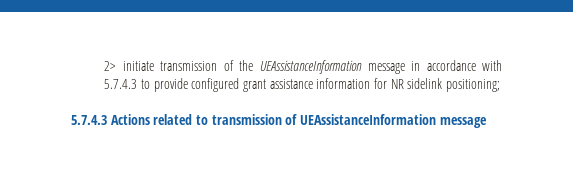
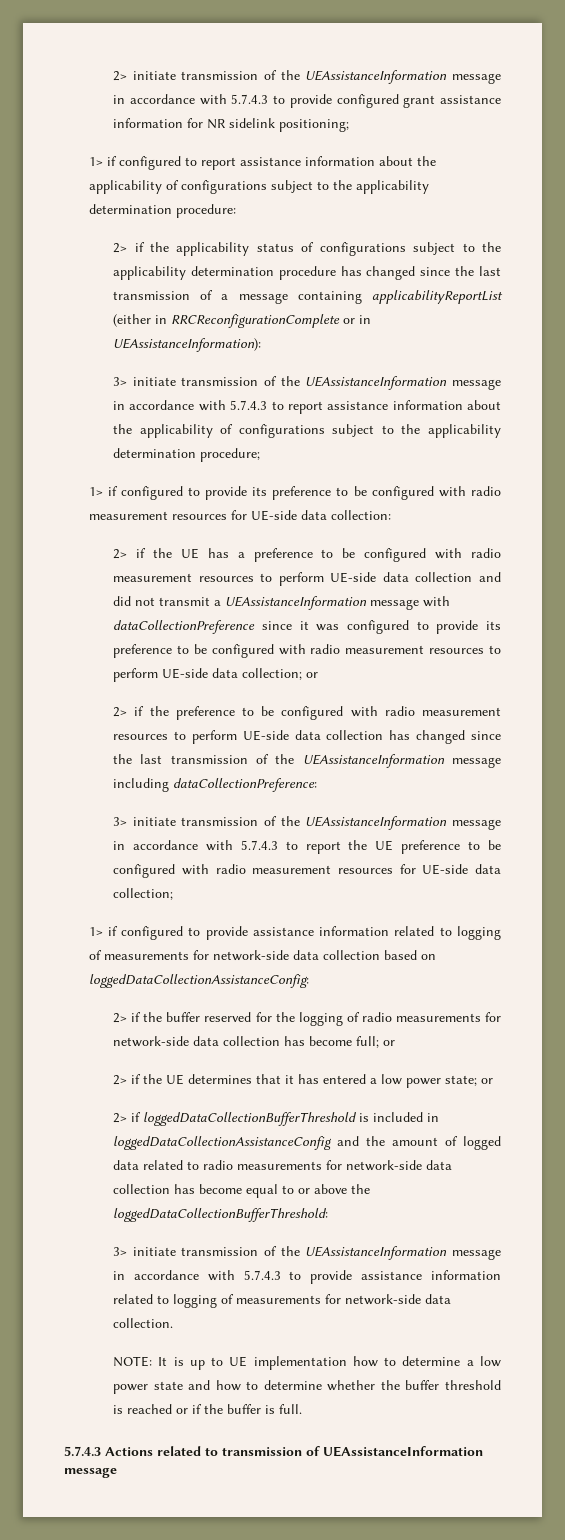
(500, 85) none -> [88,156,436,170] [88,180,429,194] [88,204,236,218] [113,242,502,256] [113,266,501,280] [113,290,503,304] [113,314,372,328] [113,338,262,352] [113,376,502,390] [113,400,501,414] [113,424,501,438] [113,448,261,462] [88,486,502,500] [88,510,391,521] [113,548,501,562] [113,572,501,586] [113,596,451,610] [113,620,502,634] [113,644,501,658] [113,668,319,682] [113,706,501,720] [113,730,501,744] [113,754,501,768] [113,778,318,792] [113,816,502,830] [113,840,501,854] [113,864,502,878] [113,888,174,900] [88,926,502,940] [88,950,436,961] [88,974,309,988] [113,1012,502,1026] [113,1036,396,1048] [113,1074,494,1088] [113,1112,440,1126] [113,1136,501,1150] [113,1160,453,1171] [113,1184,371,1198] [113,1208,329,1222] [113,1246,502,1260] [113,1270,501,1284] [113,1294,452,1308] [113,1318,174,1328] [113,1356,502,1370] [113,1380,501,1394] [113,1404,303,1414] // 1> if configured to report assistance information about the applicability of configurations subject to the applicability determination procedure: // 2> if the applicability status of configurations subject to the applicability determination procedure has changed since the last transmission of a message containing applicabilityReportList (either in RRCReconfigurationComplete or in UEAssistanceInformation): // 3> initiate transmission of the UEAssistanceInformation message in accordance with 5.7.4.3 to report assistance information about the applicability of configurations subject to the applicability determination procedure; // 1> if configured to provide its preference to be configured with radio measurement resources for UE-side data collection: // 2> if the UE has a preference to be configured with radio measurement resources to perform UE-side data collection and did not transmit a UEAssistanceInformation message with dataCollectionPreference since it was configured to provide its preference to be configured with radio measurement resources to perform UE-side data collection; or // 2> if the preference to be configured with radio measurement resources to perform UE-side data collection has changed since the last transmission of the UEAssistanceInformation message including dataCollectionPreference: // 3> initiate transmission of the UEAssistanceInformation message in accordance with 5.7.4.3 to report the UE preference to be configured with radio measurement resources for UE-side data collection; // 1> if configured to provide assistance information related to logging of measurements for network-side data collection based on loggedDataCollectionAssistanceConfig: // 2> if the buffer reserved for the logging of radio measurements for network-side data collection has become full; or // 2> if the UE determines that it has entered a low power state; or // 2> if loggedDataCollectionBufferThreshold is included in loggedDataCollectionAssistanceConfig and the amount of logged data related to radio measurements for network-side data collection has become equal to or above the loggedDataCollectionBufferThreshold: // 3> initiate transmission of the UEAssistanceInformation message in accordance with 5.7.4.3 to provide assistance information related to logging of measurements for network-side data collection. // NOTE: It is up to UE implementation how to determine a low power state and how to determine whether the buffer threshold is reached or if the buffer is full.

